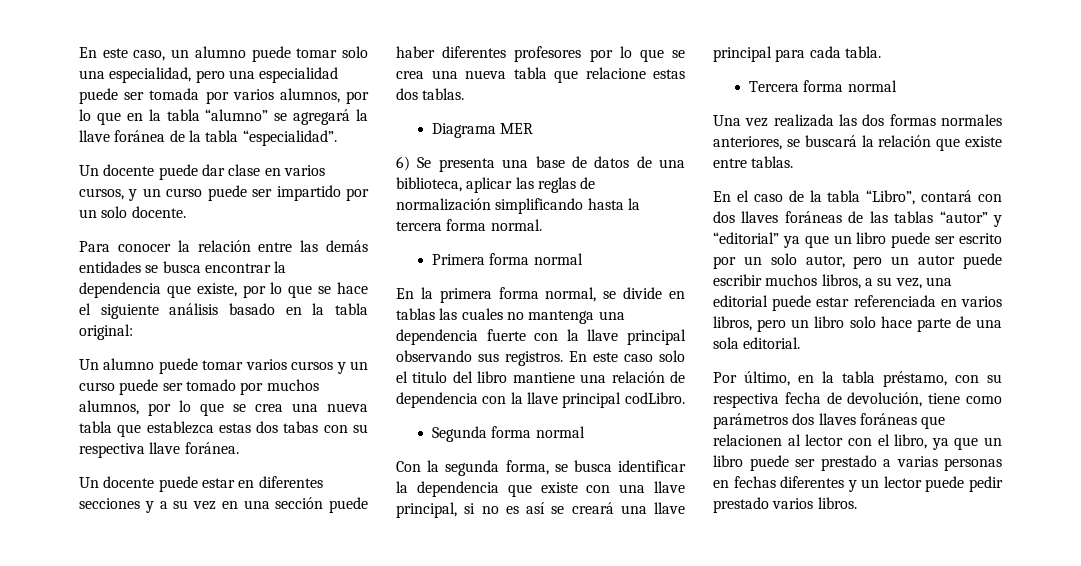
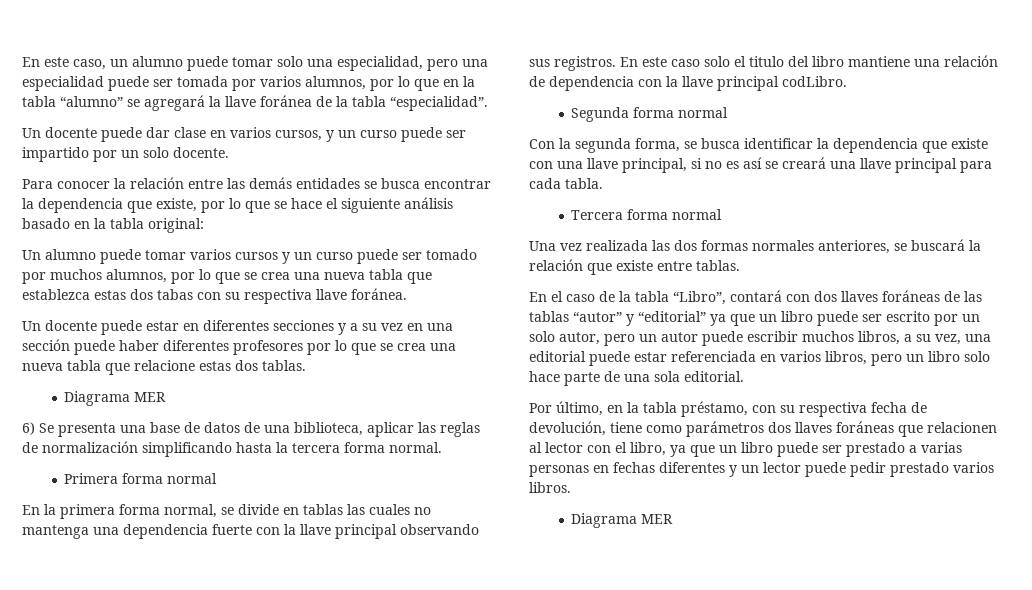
(857, 503) none -> [571,513,674,528] // Diagrama MER

